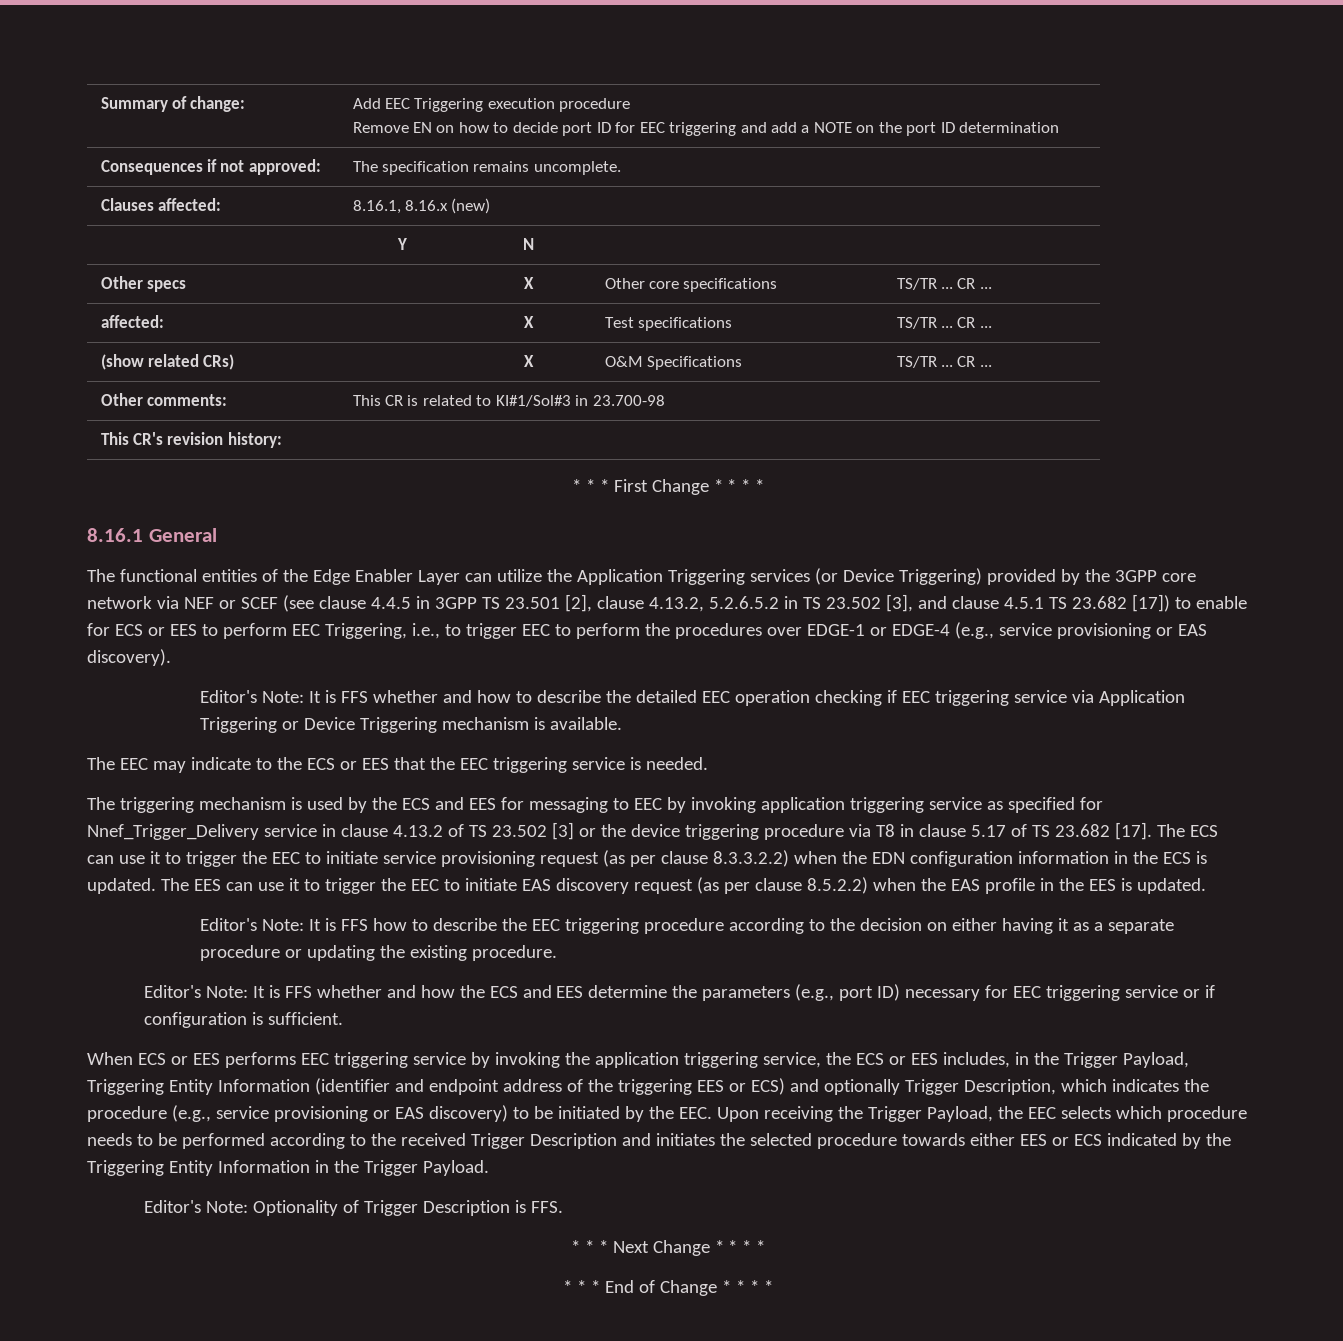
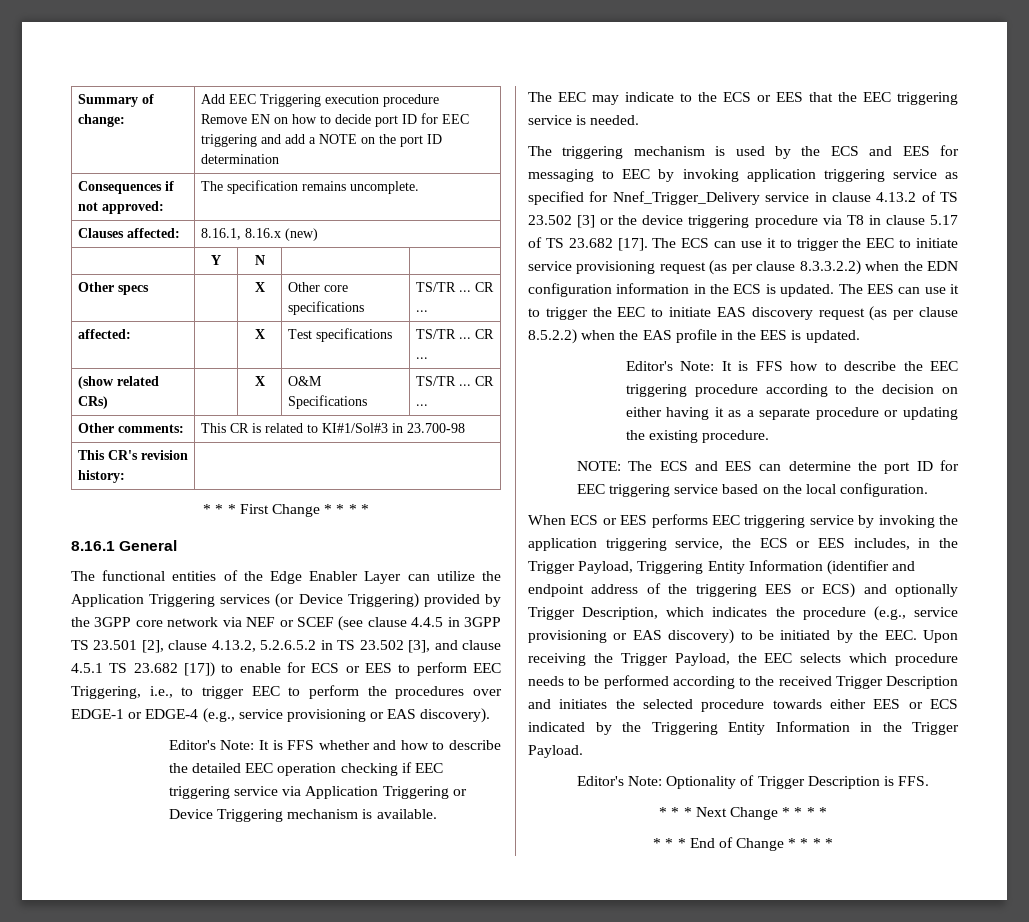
[143,985,584,998] Editor's Note: It is FFS whether and how the ECS and EES -> [576,461,782,471] NOTE: The ECS and EES can
[702,984,1216,1001] [143,1012,343,1028] parameters (e.g., port ID) necessary for EEC triggering service or if configuration is sufficient. -> [884,460,960,474] [576,483,929,497] port ID for EEC triggering service based on the local configuration.

